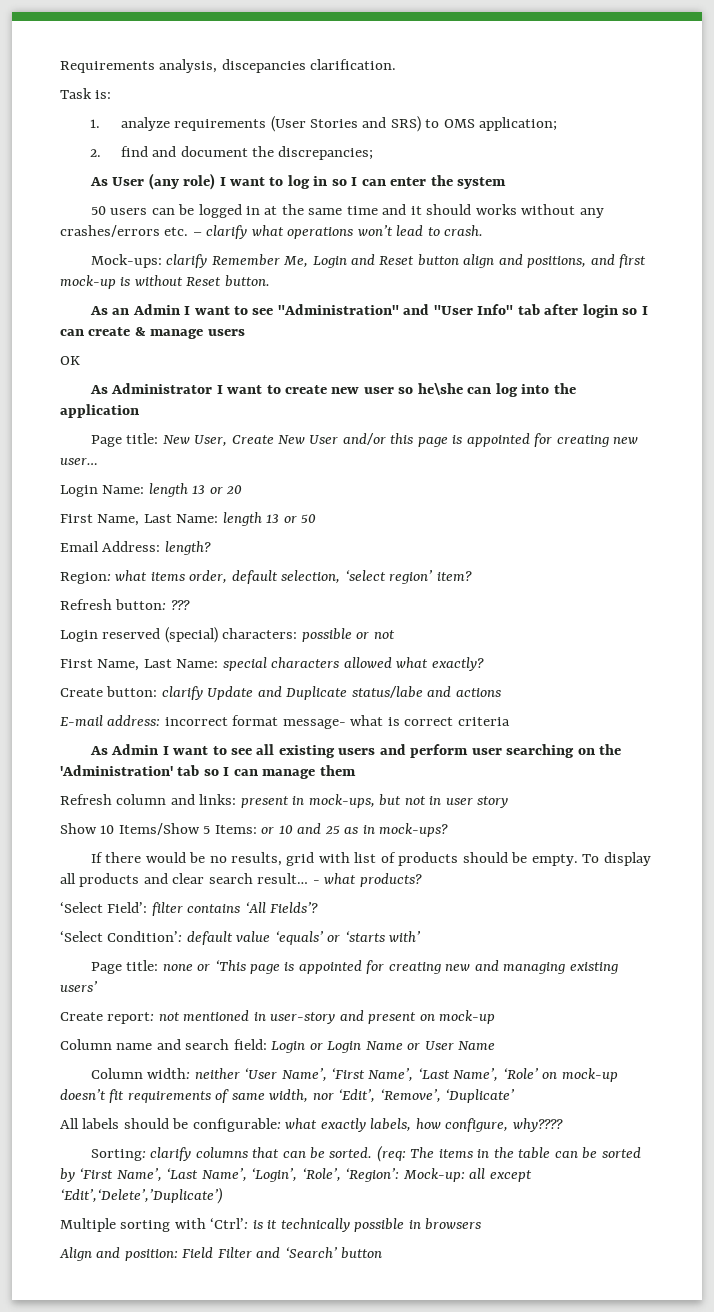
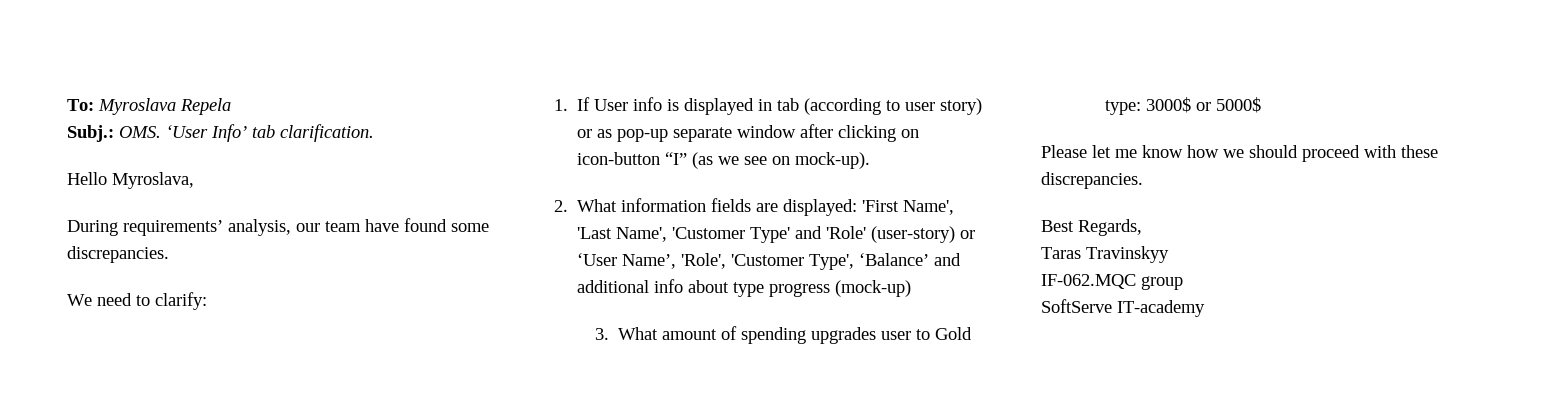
[60,59,397,73] [60,88,112,99] [90,116,558,132] [90,146,374,160] [89,173,507,190] [90,204,604,218] [60,225,484,239] [90,254,647,268] [60,275,270,289] [89,304,648,318] [60,327,245,339] [60,356,80,365] [89,383,576,397] [60,404,139,418] [90,433,639,447] [60,458,98,465] [60,483,243,497] [60,512,317,526] [60,541,211,555] [60,570,472,584] [60,599,190,610] [60,627,395,643] [60,657,484,671] [60,686,501,700] [60,715,510,729] [89,744,622,758] [60,765,356,779] [60,794,509,808] [60,823,449,837] [90,852,651,866] [60,873,422,887] [60,902,319,916] [60,931,422,945] [90,960,618,974] [60,981,98,992] [60,1010,496,1024] [60,1039,496,1053] [90,1068,618,1082] [60,1089,516,1103] [60,1118,563,1132] [90,1145,641,1162] [60,1168,532,1182] [60,1187,223,1204] [60,1218,482,1232] [59,1247,383,1261] Requirements analysis, discepancies clarification. // Task is: // 1. analyze requirements (User Stories and SRS) to OMS application; // 2. find and document the discrepancies; // As User (any role) I want to log in so I can enter the system // 50 users can be logged in at the same time and it should works without any crashes/errors etc. – clarify what operations won’t lead to crash. // Mock-ups: clarify Remember Me, Login and Reset button align and positions, and first mock-up is without Reset button. // As an Admin I want to see "Administration" and "User Info" tab after login so I can create & manage users // OK // As Administrator I want to create new user so he\she can log into the application // Page title: New User, Create New User and/or this page is appointed for creating new user… // Login Name: length 13 or 20 // First Name, Last Name: length 13 or 50 // Email Address: length? // Region: what items order, default selection, ‘select region’ item? // Refresh button: ??? // Login reserved (special) characters: possible or not // First Name, Last Name: special characters allowed what exactly? // Create button: clarify Update and Duplicate status/labe and actions // E-mail address: incorrect format message- what is correct criteria // As Admin I want to see all existing users and perform user searching on the 'Administration' tab so I can manage them // Refresh column and links: present in mock-ups, but not in user story // Show 10 Items/Show 5 Items: or 10 and 25 as in mock-ups? // If there would be no results, grid with list of products should be empty. To display all products and clear search result… - what products? // ‘Select Field’: filter contains ‘All Fields’? // ‘Select Condition’: default value ‘equals’ or ‘starts with’ // Page title: none or ‘This page is appointed for creating new and managing existing users’ // Create report: not mentioned in user-story and present on mock-up // Column name and search field: Login or Login Name or User Name // Column width: neither ‘User Name’, ‘First Name’, ‘Last Name’, ‘Role’ on mock-up doesn’t fit requirements of same width, nor ‘Edit’, ‘Remove’, ‘Duplicate’ // All labels should be configurable: what exactly labels, how configure, why???? // Sorting: clarify columns that can be sorted. (req: The items in the table can be sorted by ‘First Name’, ‘Last Name’, ‘Login’, ‘Role’, ‘Region’: Mock-up: all except ‘Edit’,‘Delete’,’Duplicate’) // Multiple sorting with ‘Ctrl’: is it technically possible in browsers // Align and position: Field Filter and ‘Search’ button -> [67,98,231,115] [67,124,374,142] [67,172,194,189] [67,218,489,236] [67,246,169,263] [67,292,207,310] [554,97,983,115] [577,124,920,142] [577,152,871,169] [554,198,955,216] [577,226,976,243] [577,253,962,270] [577,279,912,297] [595,326,973,344] [1105,97,1262,115] [1041,145,1438,162] [1041,172,1143,189] [1041,219,1142,236] [1041,246,1169,263] [1041,274,1183,290] [1041,299,1205,317] To: Myroslava Repela // Subj.: OMS. ‘User Info’ tab clarification. // Hello Myroslava, // During requirements’ analysis, our team have found some discrepancies. // We need to clarify: // 1. If User info is displayed in tab (according to user story) or as pop-up separate window after clicking on icon-button “I” (as we see on mock-up). // 2. What information fields are displayed: 'First Name', 'Last Name', 'Customer Type' and 'Role' (user-story) or ‘User Name’, 'Role', 'Customer Type', ‘Balance’ and additional info about type progress (mock-up) // 3. What amount of spending upgrades user to Gold type: 3000$ or 5000$ // Please let me know how we should proceed with these discrepancies. // Best Regards, // Taras Travinskyy // IF-062.MQC group // SoftServe IT-academy

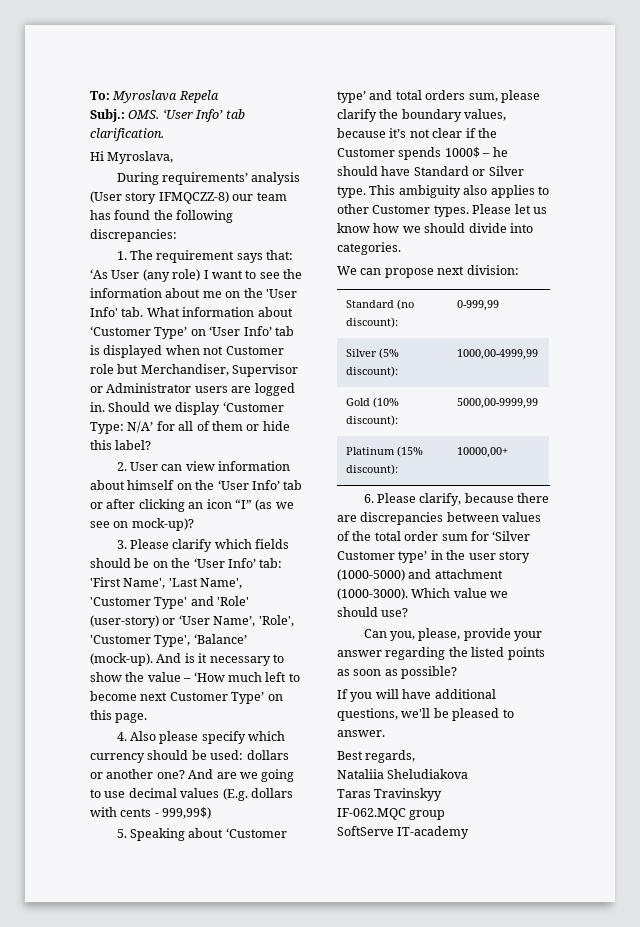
[67,172,107,185] Hello -> [90,151,104,161] Hi
[228,218,489,236] [67,246,169,263] [67,292,207,310] [554,97,983,115] [577,124,920,142] [577,152,661,165] analysis, our team have found some discrepancies. // We need to clarify: // 1. If User info is displayed in tab (according to user story) or as pop-up separate window after clicking on icon-button -> [251,172,301,185] [90,191,287,204] [90,210,234,223] [90,229,177,242] [116,250,294,263] [90,269,302,282] [90,288,297,298] [90,307,293,317] [90,326,294,339] [90,345,284,358] [90,364,299,377] [90,383,295,396] [90,402,284,415] [90,421,290,434] [90,440,152,450] [116,461,291,471] [90,480,303,490] [90,499,232,512] analysis (User story IFMQCZZ-8) our team has found the following discrepancies: // 1. The requirement says that: ‘As User (any role) I want to see the information about me on the 'User Info' tab. What information about ‘Customer Type’ on ‘User Info’ tab is displayed when not Customer role but Merchandiser, Supervisor or Administrator users are logged in. Should we display ‘Customer Type: N/A’ for all of them or hide this label? // 2. User can view information about himself on the ‘User Info’ tab or after clicking an icon
[795,152,871,169] [554,198,858,216] mock-up). // 2. What information fields are displayed: -> [131,518,194,531] [116,539,290,552] [90,558,283,568] mock-up)? // 3. Please clarify which fields should be on the ‘User Info’ tab:
[934,253,962,266] [577,279,912,297] [595,326,973,344] [1105,97,1262,115] and additional info about type progress (mock-up) // 3. What amount of spending upgrades user to Gold type: 3000$ or 5000$ // -> [90,653,284,666] [90,672,300,682] [90,691,283,704] [90,710,148,723] [116,731,286,744] [90,750,289,763] [90,769,295,782] [90,788,293,801] [90,807,212,819] [116,828,287,841] [337,90,540,103] [337,109,507,122] [337,128,497,138] [337,147,508,160] [337,166,524,176] [337,185,549,198] [337,204,469,217] (mock-up). And is it necessary to show the value – ‘How much left to become next Customer Type’ on this page. // 4. Also please specify which currency should be used: dollars or another one? And are we going to use decimal values (E.g. dollars with cents - 999,99$) // 5. Speaking about ‘Customer type’ and total orders sum, please clarify the boundary values, because it’s not clear if the Customer spends 1000$ – he should have Standard or Silver type. This ambiguity also applies to other Customer types.
[1115,149,1137,158] me -> [532,207,547,214] us
[1302,145,1438,162] [1041,172,1143,189] [1041,219,1142,236] proceed with these discrepancies. // Best Regards, -> [468,223,533,233] [337,242,401,255] [337,265,519,278] [346,299,415,310] [346,317,399,328] [457,300,500,311] [346,348,400,359] [346,366,399,377] [457,349,539,360] [346,397,400,408] [346,415,399,426] [457,398,539,409] [346,446,424,457] [346,464,399,475] [457,447,509,458] [363,493,550,506] [337,512,542,525] [337,531,531,541] [337,550,530,563] [337,569,503,581] [337,588,509,600] [337,607,409,617] [363,628,543,641] [337,647,545,660] [337,666,458,679] [337,689,496,702] [337,708,514,721] [337,730,385,737] [337,750,416,763] [337,769,469,779] divide into categories. // We can propose next division: // Standard (no discount): | 0-999,99 // Silver (5% discount): | 1000,00-4999,99 // Gold (10% discount): | 5000,00-9999,99 // Platinum (15% discount): | 10000,00+ // 6. Please clarify, because there are discrepancies between values of the total order sum for ‘Silver Customer type’ in the user story (1000-5000) and attachment (1000-3000). Which value we should use? // Can you, please, provide your answer regarding the listed points as soon as possible? // If you will have additional questions, we'll be pleased to answer. // Best regards, // Nataliia Sheludiakova

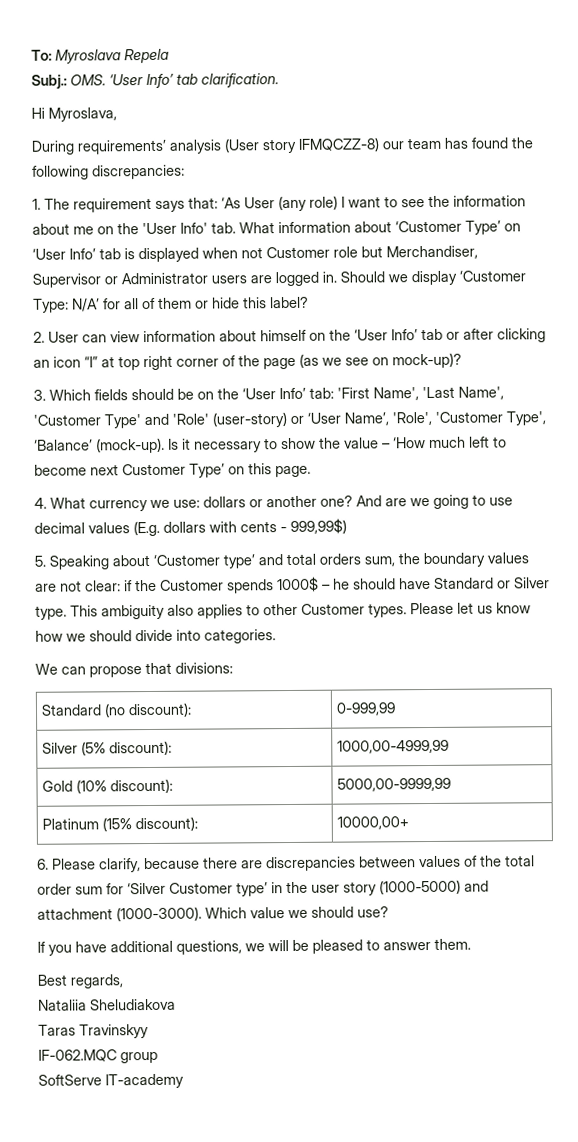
(252, 504) none -> [101,355,296,371] at top right corner of the page
[130,539,252,552] Please clarify which -> [49,389,91,401] Which
[156,653,195,663] And is -> [168,438,179,450] Is
[130,731,286,744] [90,750,244,763] Also please specify which currency should be used: -> [50,497,200,512] What currency we use:
[500,90,540,103] [337,109,507,122] [337,128,463,138] please clarify the boundary values, because it’s not clear -> [398,552,529,568] [35,580,121,592] the boundary values are not clear:
[437,265,519,275] next division: -> [145,662,233,675] that divisions:
[363,628,543,641] [337,647,545,660] [337,666,458,679] // Can you, please, provide your answer regarding the listed points as soon as possible? -> (389, 912) none
[375,689,399,699] will -> (72, 950) none
[401,708,431,718] we'll -> [245,940,289,952] we will
[337,730,385,737] answer. -> [383,938,471,951] answer them.

